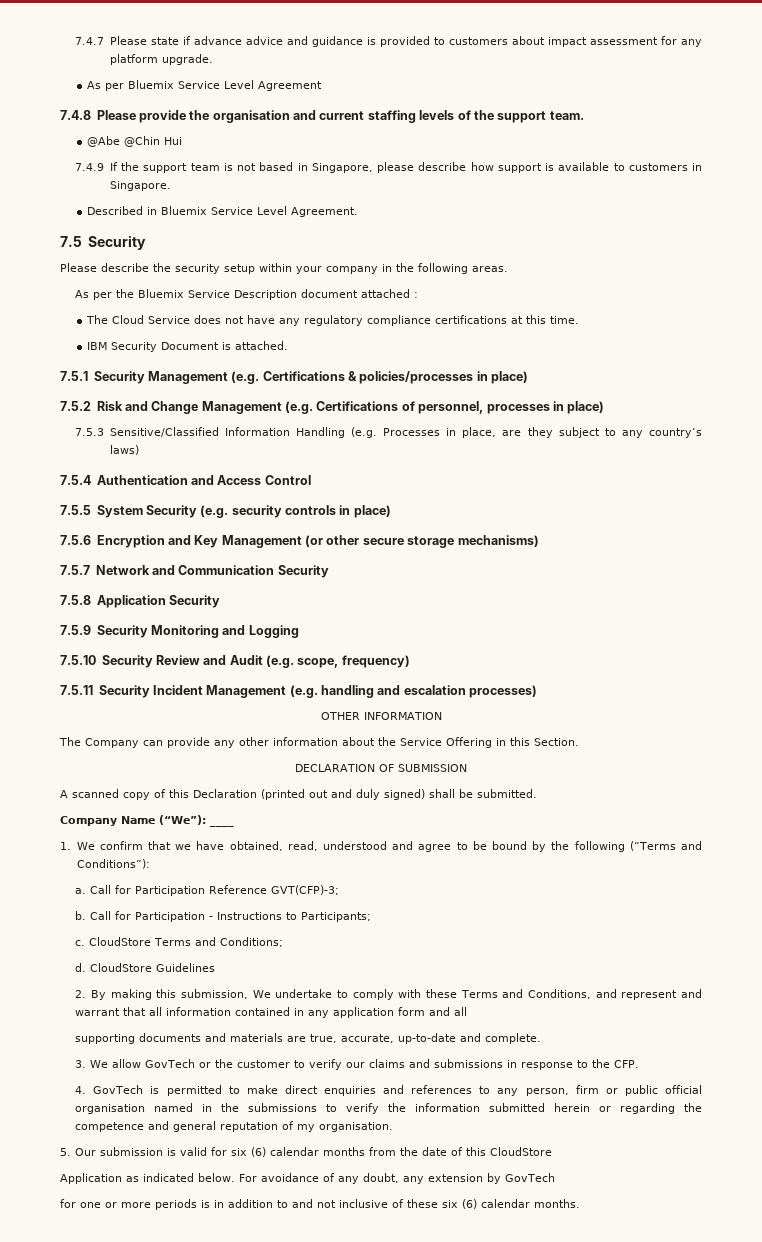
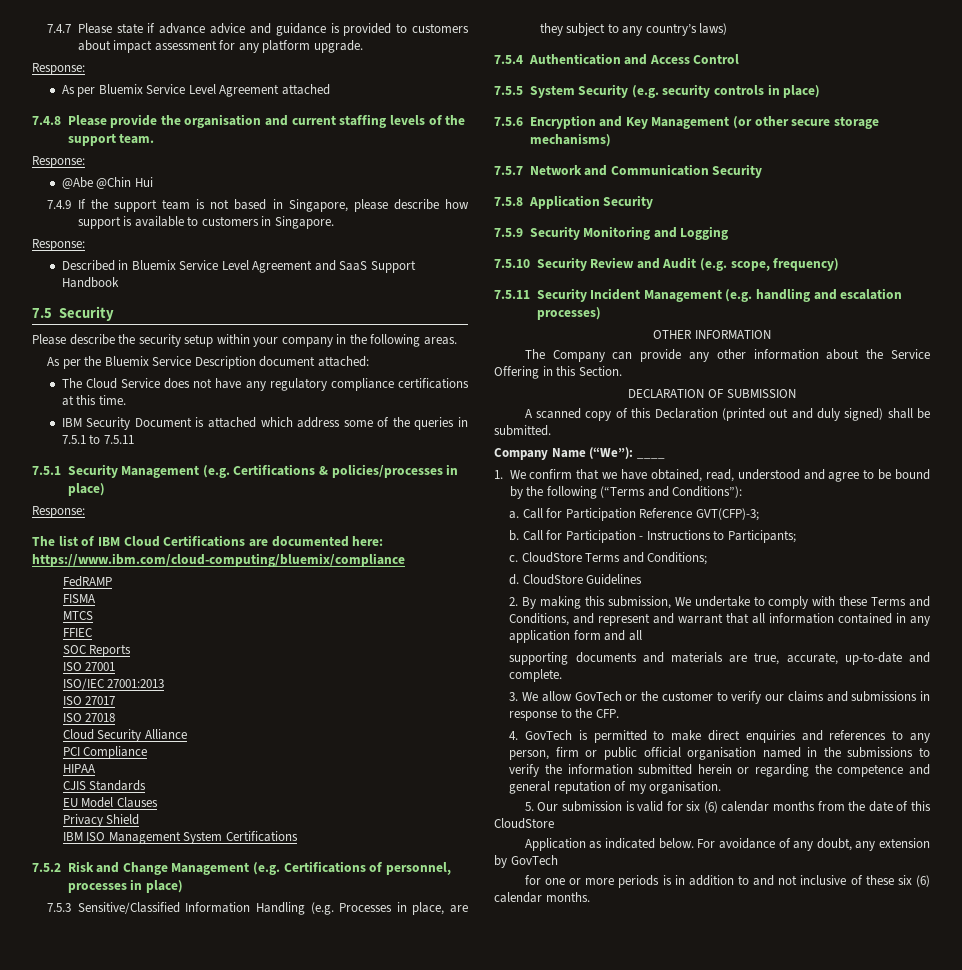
(213, 59) none -> [32,63,85,75] // Response:
(323, 86) none -> [281,84,330,95] attached
(584, 115) none -> [32,156,85,168] // Response:
(171, 186) none -> [32,239,85,251] // Response:
[291,207,359,217] Agreement. -> [252,260,416,273] [61,277,119,288] Agreement and SaaS Support Handbook
[361,289,419,298] attached : -> [317,356,369,367] attached:
[235,341,289,350] attached. -> [207,417,468,430] [61,434,134,444] attached which address some of the queries in 7.5.1 to 7.5.11
(529, 377) none -> [32,506,85,518] [32,535,384,547] [32,553,405,567] [62,576,112,587] [62,594,96,603] [62,611,93,620] [62,628,92,637] [62,644,132,657] [62,662,116,671] [62,678,165,690] [62,696,116,705] [62,713,116,722] [62,729,187,742] [62,746,148,759] [62,764,96,773] [62,780,147,791] [62,797,158,808] [62,814,140,827] [62,831,298,844] // Response: // The list of IBM Cloud Certifications are documented here: https://www.ibm.com/cloud-computing/bluemix/compliance // FedRAMP // FISMA // MTCS // FFIEC // SOC Reports // ISO 27001 // ISO/IEC 27001:2013 // ISO 27017 // ISO 27018 // Cloud Security Alliance // PCI Compliance // HIPAA // CJIS Standards // EU Model Clauses // Privacy Shield // IBM ISO Management System Certifications

